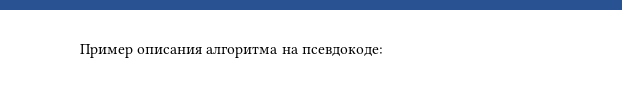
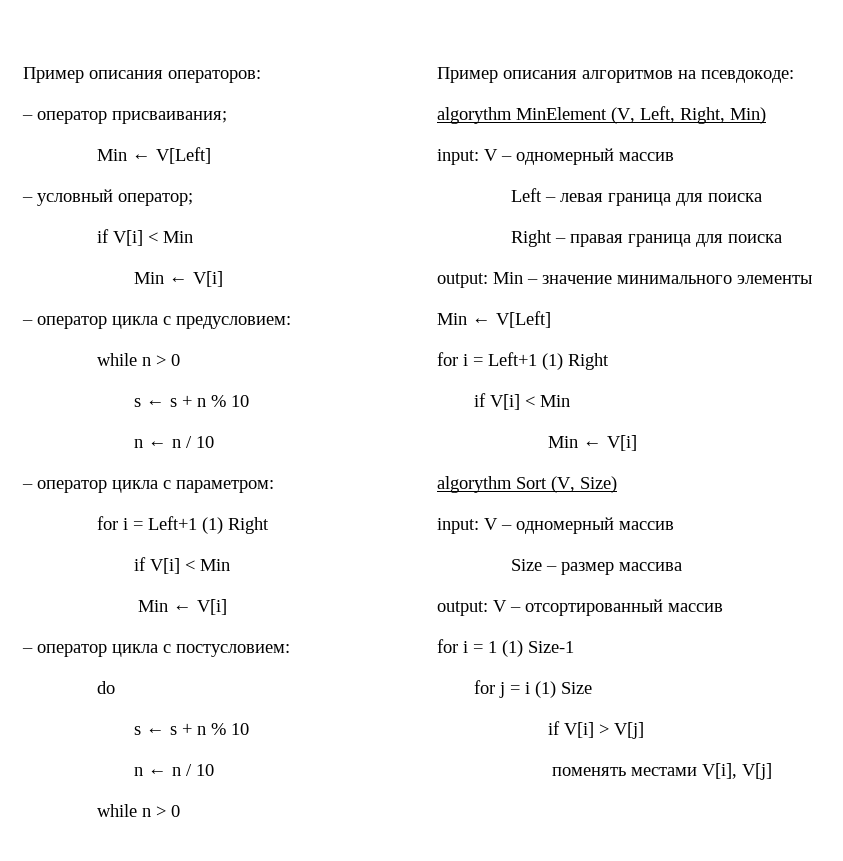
[80,44,383,58] Пример описания алгоритма на псевдокоде: -> [23,67,261,83] [22,111,227,124] [96,147,211,164] [22,189,193,206] [96,229,193,246] [133,271,223,287] [22,316,291,329] [96,353,180,366] [133,395,249,407] [133,436,214,448] [22,480,274,493] [96,516,269,534] [133,557,230,574] [137,599,227,615] [22,644,290,657] [96,681,115,694] [133,723,249,735] [133,764,214,776] [96,804,180,817] [437,67,794,83] [437,106,766,124] [437,148,674,165] [510,188,762,206] [510,230,782,247] [437,272,812,288] [437,311,551,328] [437,352,609,370] [473,393,570,410] [547,435,637,451] [437,476,617,493] [437,517,674,534] [510,559,682,575] [437,599,723,616] [437,639,574,657] [473,680,592,698] [547,721,644,739] [551,763,772,780] Пример описания операторов: // – оператор присваивания; // Min ← V[Left] // – условный оператор; // if V[i] < Min // Min ← V[i] // – оператор цикла с предусловием: // while n > 0 // s ← s + n % 10 // n ← n / 10 // – оператор цикла с параметром: // for i = Left+1 (1) Right // if V[i] < Min // Min ← V[i] // – оператор цикла с постусловием: // do // s ← s + n % 10 // n ← n / 10 // while n > 0 // Пример описания алгоритмов на псевдокоде: // algorythm MinElement (V, Left, Right, Min) // input: V – одномерный массив // Left – левая граница для поиска // Right – правая граница для поиска // output: Min – значение минимального элементы // Min ← V[Left] // for i = Left+1 (1) Right // if V[i] < Min // Min ← V[i] // algorythm Sort (V, Size) // input: V – одномерный массив // Size – размер массива // output: V – отсортированный массив // for i = 1 (1) Size-1 // for j = i (1) Size // if V[i] > V[j] // поменять местами V[i], V[j]

